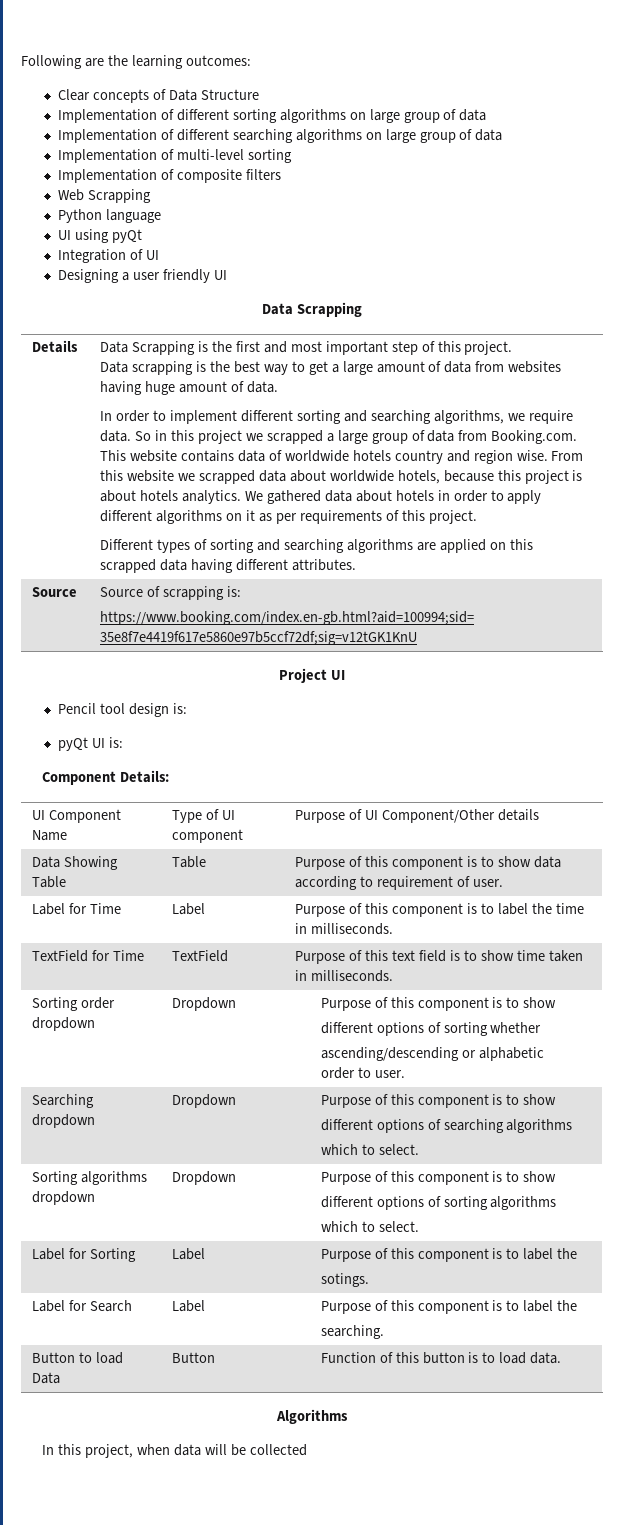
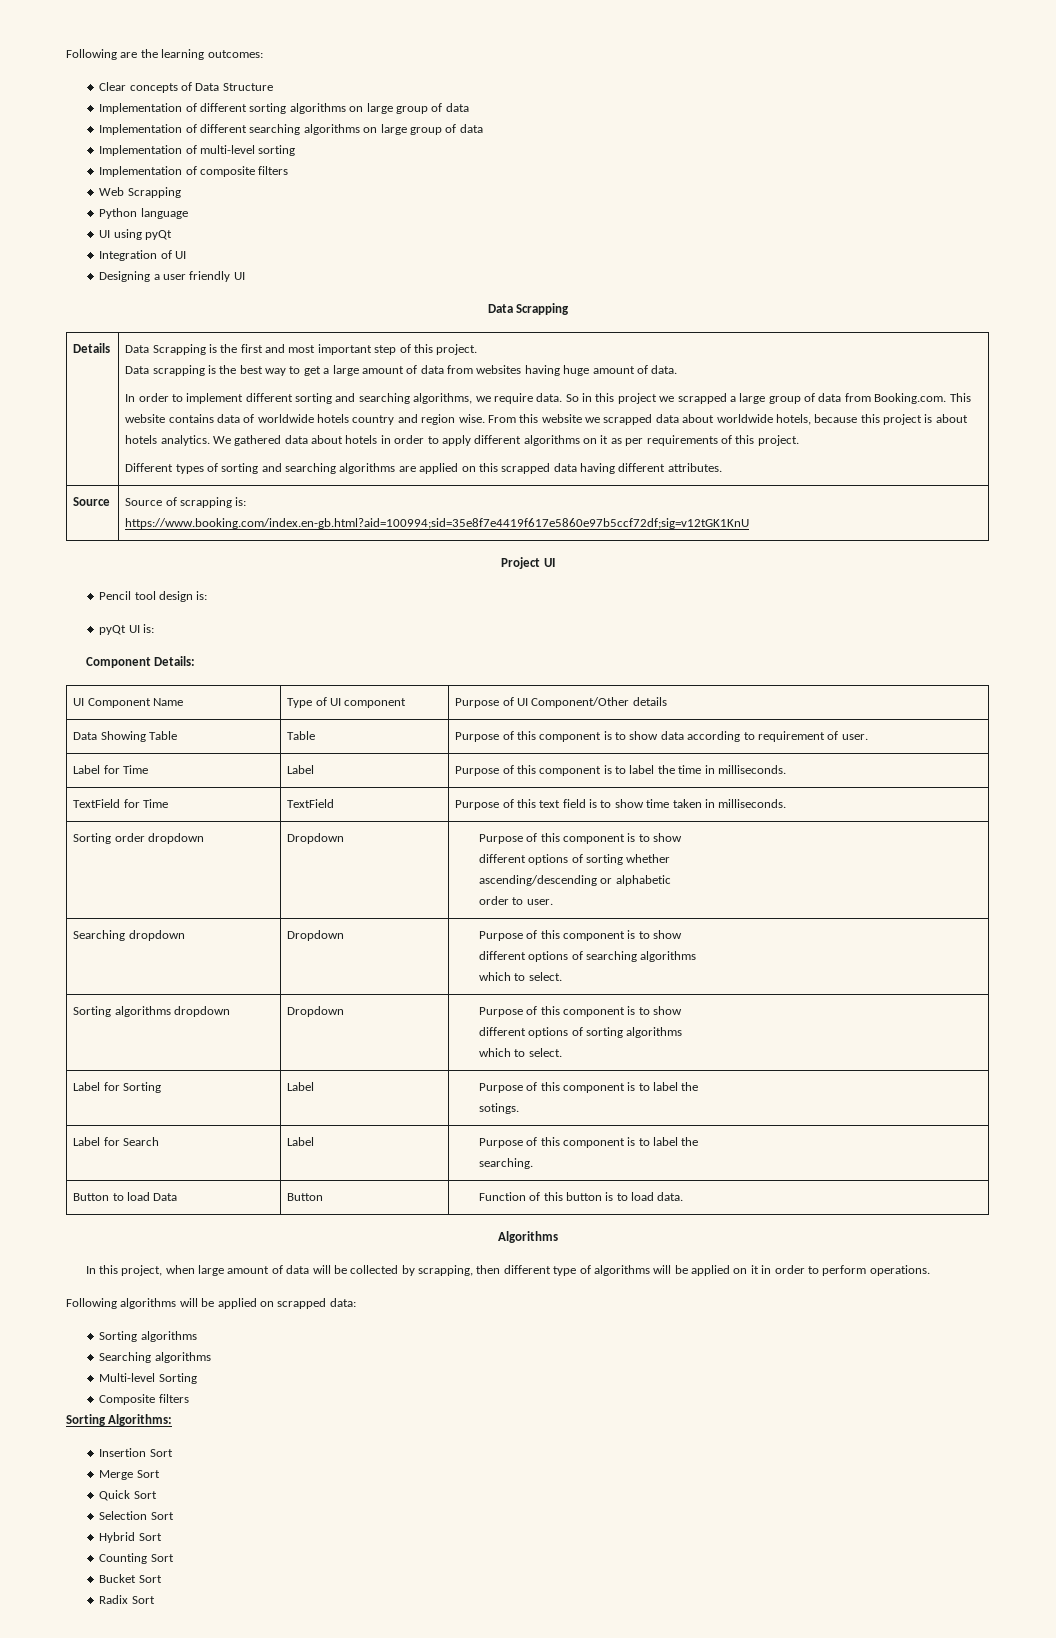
(170, 1449) none -> [198,1265,283,1276] large amount of
(307, 1450) none -> [401,1265,930,1276] [66,1298,356,1309] [99,1331,197,1342] [99,1352,211,1363] [99,1373,197,1384] [99,1394,189,1405] [66,1414,173,1426] [99,1448,173,1457] [99,1470,160,1480] [99,1490,157,1501] [99,1511,174,1520] [99,1532,162,1543] [99,1553,174,1564] [99,1574,162,1583] [99,1595,155,1604] by scrapping, then different type of algorithms will be applied on it in order to perform operations. // Following algorithms will be applied on scrapped data: // Sorting algorithms // Searching algorithms // Multi-level Sorting // Composite filters // Sorting Algorithms: // Insertion Sort // Merge Sort // Quick Sort // Selection Sort // Hybrid Sort // Counting Sort // Bucket Sort // Radix Sort

